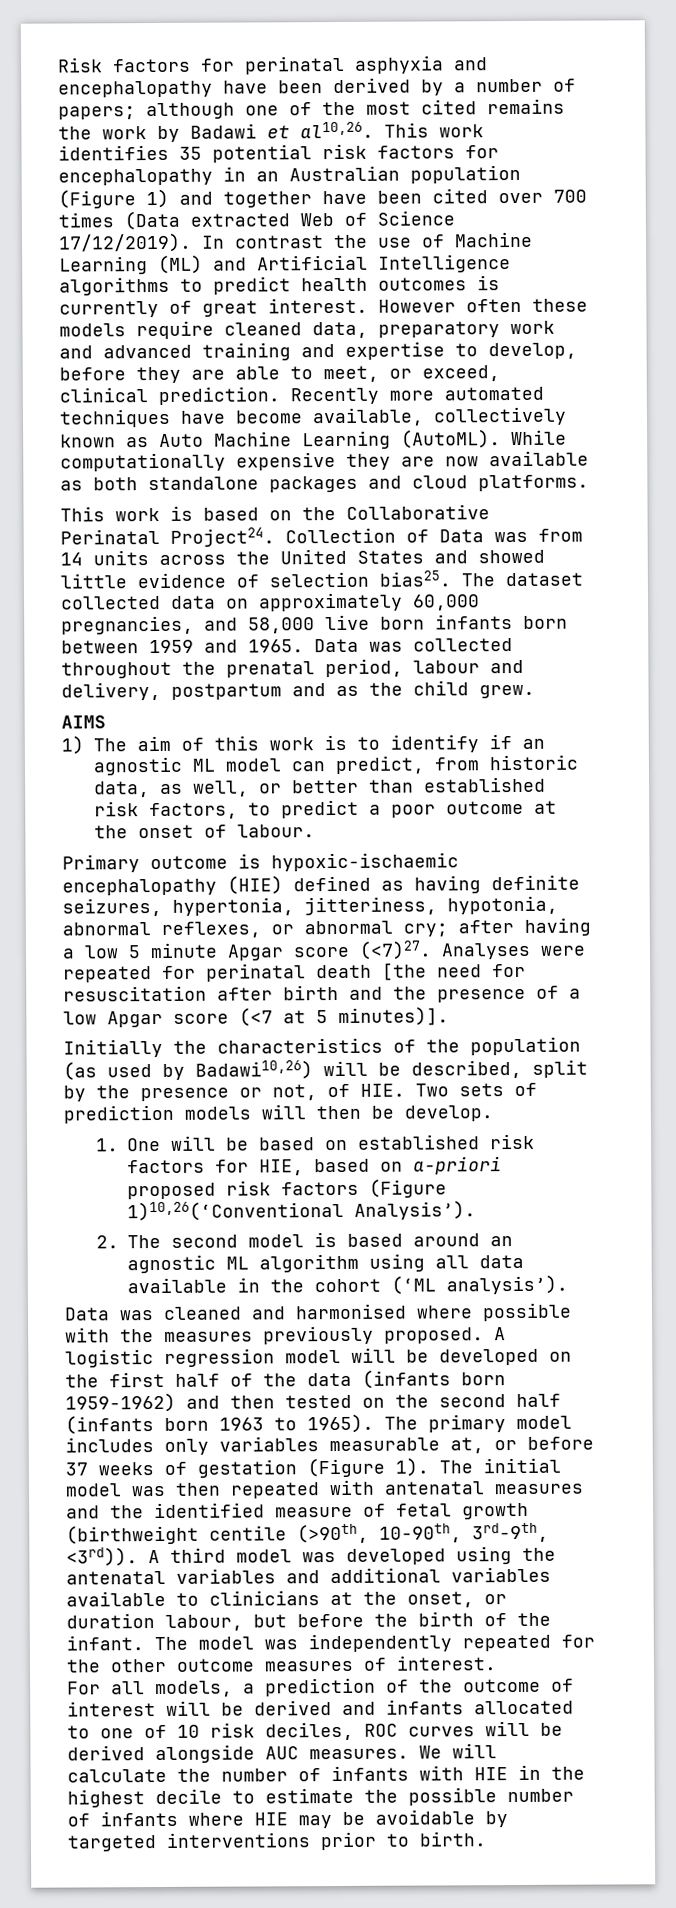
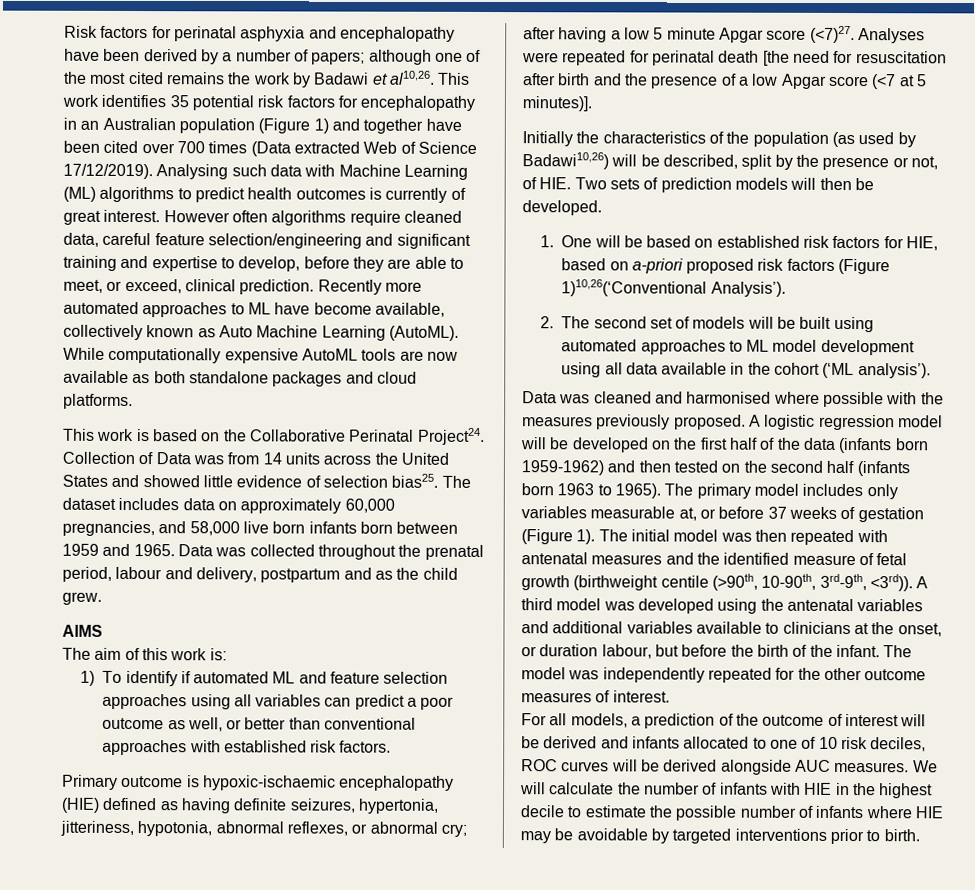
[201,231,533,249] [59,254,511,275] In contrast the use of Machine Learning (ML) and Artificial Intelligence -> [156,164,468,180] [63,186,96,202] Analysing such data with Machine Learning (ML)
[532,298,588,312] [59,323,126,337] these models -> [271,210,347,226] algorithms
[378,320,555,338] [59,344,192,359] preparatory work and advanced -> [102,232,471,249] careful feature selection/engineering and significant
[59,408,171,428] techniques -> [142,302,271,318] approaches to ML
[346,453,391,470] they -> [301,348,397,361] AutoML tools
[60,595,161,610] collected -> [118,497,180,511] includes
[61,735,84,755] 1) -> (103, 630) none
[323,734,545,753] [92,754,578,776] [93,781,150,798] is to identify if an agnostic ML model can predict, from historic data, -> [209,648,227,661] [80,670,449,687] [102,693,455,710] [102,717,165,730] is: // 1) To identify if automated ML and feature selection approaches using all variables can predict a poor outcome
[423,776,546,793] [93,799,557,820] [93,824,315,839] established risk factors, to predict a poor outcome at the onset of labour. -> [324,717,417,730] [102,739,392,756] conventional approaches with established risk factors.
[404,1105,493,1122] develop. -> [522,200,602,216] developed.
[248,1232,514,1248] [127,1253,360,1274] model is based around an agnostic ML algorithm -> [649,316,874,333] [561,339,915,356] set of models will be built using automated approaches to ML model development

